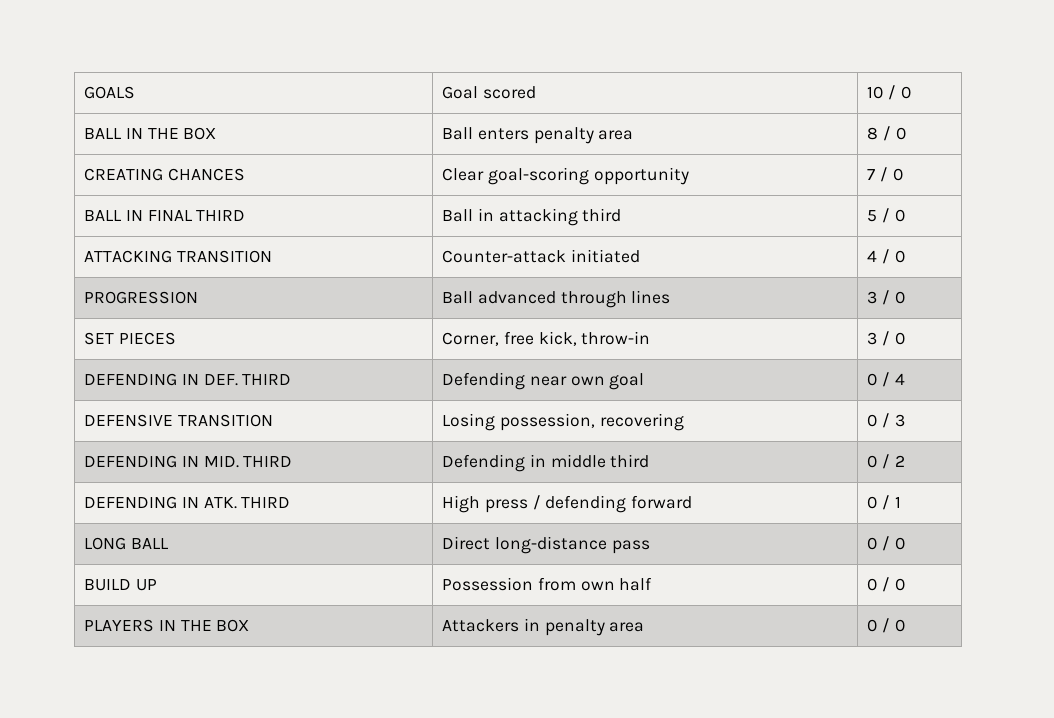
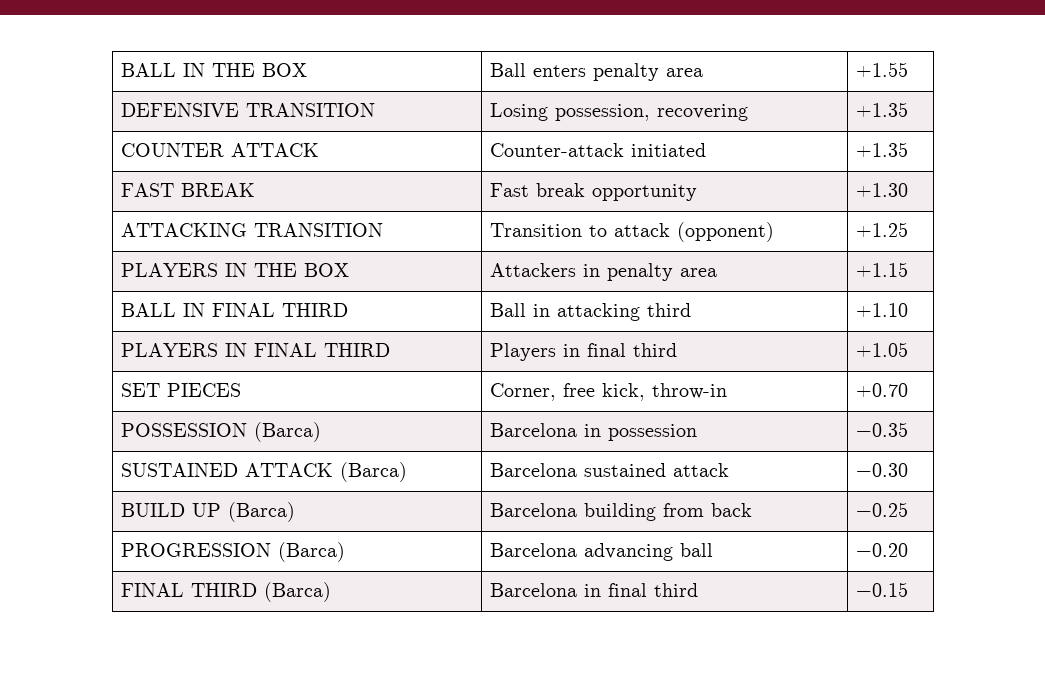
[84,86,136,99] [442,86,536,99] [867,85,911,100] GOALS | Goal scored | 10 / 0 // -> (120, 70) none
[867,126,906,141] [84,168,245,181] [442,167,689,185] [867,167,903,182] 8 / 0 // CREATING CHANCES | Clear goal-scoring opportunity | 7 / 0 -> [855,62,908,77] [120,103,375,117] [489,103,748,121] [855,102,908,117] [120,143,319,157] [489,143,706,157] [855,142,908,157] [120,183,255,197] [489,183,697,201] [855,183,908,197] [120,223,383,237] [489,222,774,242] [855,222,908,237] [120,263,349,277] [489,263,717,281] [855,262,908,277] +1.55 // DEFENSIVE TRANSITION | Losing possession, recovering | +1.35 // COUNTER ATTACK | Counter-attack initiated | +1.35 // FAST BREAK | Fast break opportunity | +1.30 // ATTACKING TRANSITION | Transition to attack (opponent) | +1.25 // PLAYERS IN THE BOX | Attackers in penalty area | +1.15
[867,208,905,223] [84,250,272,263] [442,249,640,263] [867,249,905,264] [84,291,199,304] [442,290,671,308] [867,290,905,305] 5 / 0 // ATTACKING TRANSITION | Counter-attack initiated | 4 / 0 // PROGRESSION | Ball advanced through lines | 3 / 0 -> [855,303,908,317] [120,343,390,357] [489,343,677,361] [855,342,908,357] +1.10 // PLAYERS IN FINAL THIRD | Players in final third | +1.05
[867,331,905,346] [84,373,292,386] [442,372,645,390] [867,372,905,387] [84,414,273,427] [442,413,684,431] [867,413,905,428] [84,455,293,468] [442,454,650,472] [867,454,905,469] [84,496,291,509] [442,495,693,513] [867,495,901,510] [84,537,169,550] [442,536,650,554] [867,536,905,551] [84,579,157,591] [442,577,653,591] [867,577,905,592] [84,619,250,632] [442,618,645,636] [867,618,905,633] 3 / 0 // DEFENDING IN DEF. THIRD | Defending near own goal | 0 / 4 // DEFENSIVE TRANSITION | Losing possession, recovering | 0 / 3 // DEFENDING IN MID. THIRD | Defending in middle third | 0 / 2 // DEFENDING IN ATK. THIRD | High press / defending forward | 0 / 1 // LONG BALL | Direct long-distance pass | 0 / 0 // BUILD UP | Possession from own half | 0 / 0 // PLAYERS IN THE BOX | Attackers in penalty area | 0 / 0 -> [855,383,908,397] [120,422,321,442] [489,423,697,441] [855,422,908,437] [120,462,407,482] [489,463,729,477] [855,463,908,477] [120,502,295,522] [489,503,752,521] [855,502,908,517] [120,542,345,562] [489,543,713,561] [855,543,908,557] [120,582,331,602] [489,583,698,597] [855,582,908,597] +0.70 // POSSESSION (Barca) | Barcelona in possession | −0.35 // SUSTAINED ATTACK (Barca) | Barcelona sustained attack | −0.30 // BUILD UP (Barca) | Barcelona building from back | −0.25 // PROGRESSION (Barca) | Barcelona advancing ball | −0.20 // FINAL THIRD (Barca) | Barcelona in final third | −0.15

